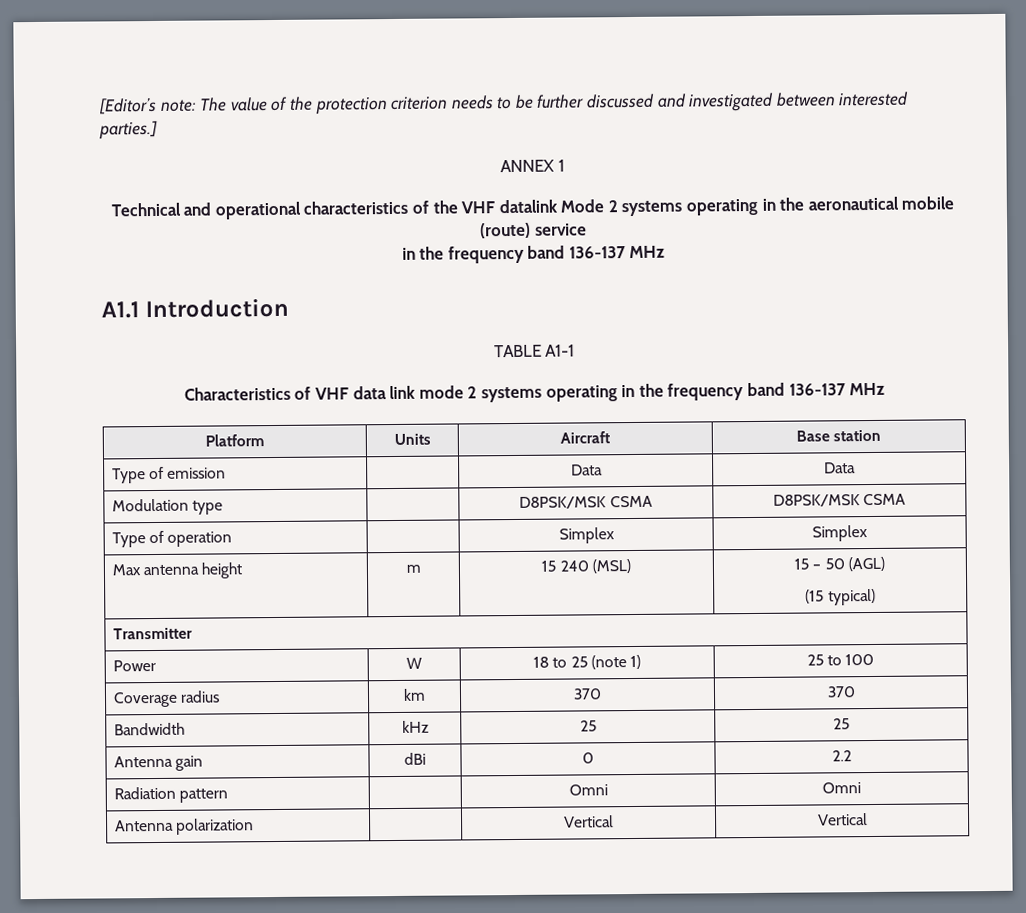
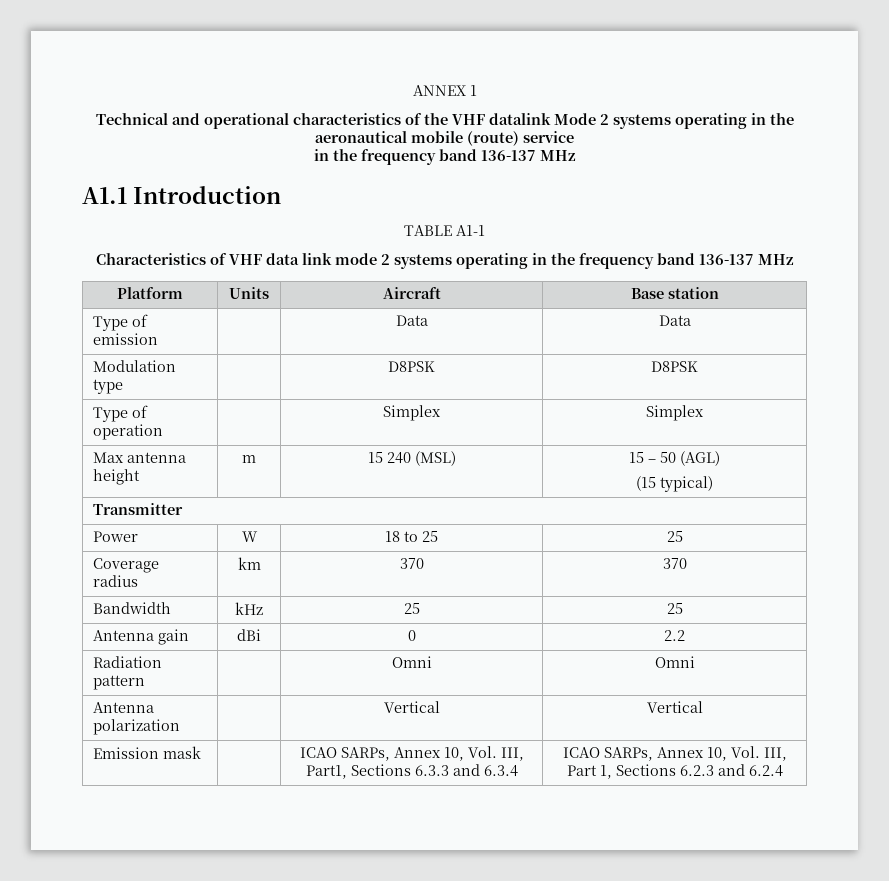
[98,91,910,115] [99,120,158,140] [Editor’s note: The value of the protection criterion needs to be further discussed and investigated between interested parties.] // -> (412, 90) none
[519,495,653,509] [772,493,907,507] D8PSK/MSK CSMA | D8PSK/MSK CSMA -> [388,361,435,372] [651,361,698,372] D8PSK | D8PSK
[590,654,641,670] [806,653,875,666] (note 1) | 25 to 100 -> [666,531,683,542] | 25
(868, 819) none -> [92,746,201,759] [299,746,524,761] [305,764,518,779] [562,746,787,761] [566,764,783,779] // Emission mask | | ICAO SARPs, Annex 10, Vol. III, Part1, Sections 6.3.3 and 6.3.4 | ICAO SARPs, Annex 10, Vol. III, Part 1, Sections 6.2.3 and 6.2.4

